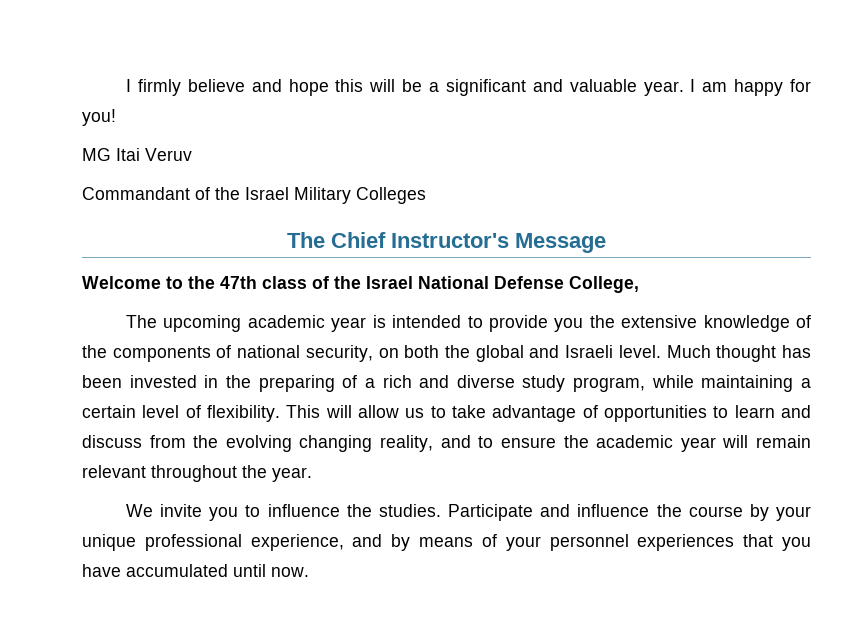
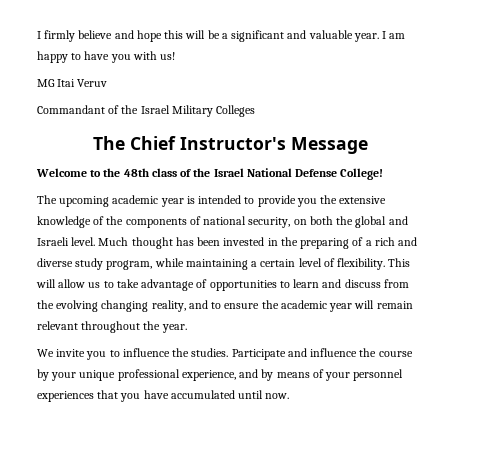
[789,79,811,92] [82,109,116,126] for you! -> [71,51,176,63] to have you with us!
[220,276,257,289] 47th -> [123,168,149,177] 48th
[569,276,639,293] College, -> [340,168,384,180] College!

